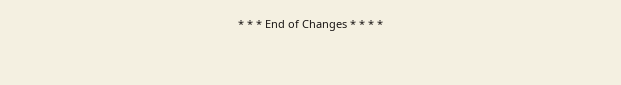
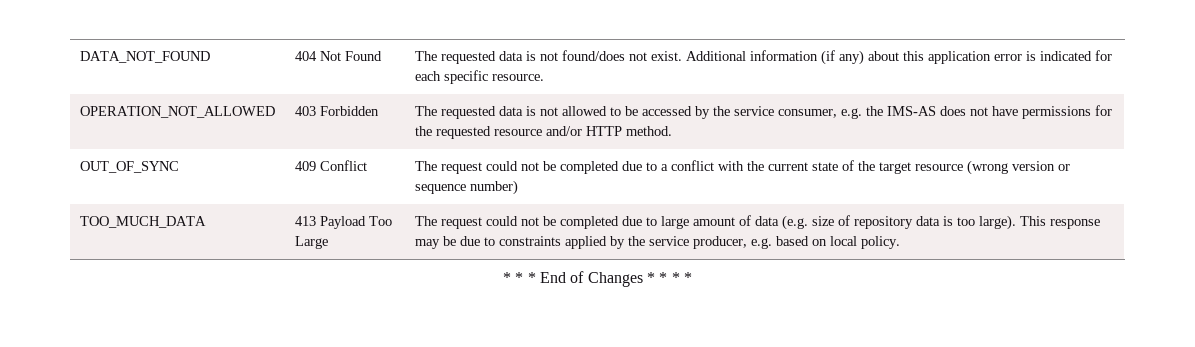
(238, 24) none -> [79,51,210,63] [294,51,382,61] [414,50,1112,65] [414,70,544,84] [79,106,275,118] [294,106,379,116] [414,105,1112,119] [414,126,672,139] [79,161,179,173] [294,160,367,171] [414,160,1070,175] [414,180,518,195] [79,216,206,228] [294,216,392,229] [294,236,328,249] [414,215,1100,230] [414,236,900,249] DATA_NOT_FOUND | 404 Not Found | The requested data is not found/does not exist. Additional information (if any) about this application error is indicated for each specific resource. // OPERATION_NOT_ALLOWED | 403 Forbidden | The requested data is not allowed to be accessed by the service consumer, e.g. the IMS-AS does not have permissions for the requested resource and/or HTTP method. // OUT_OF_SYNC | 409 Conflict | The request could not be completed due to a conflict with the current state of the target resource (wrong version or sequence number) // TOO_MUCH_DATA | 413 Payload Too Large | The request could not be completed due to large amount of data (e.g. size of repository data is too large). This response may be due to constraints applied by the service producer, e.g. based on local policy. //

